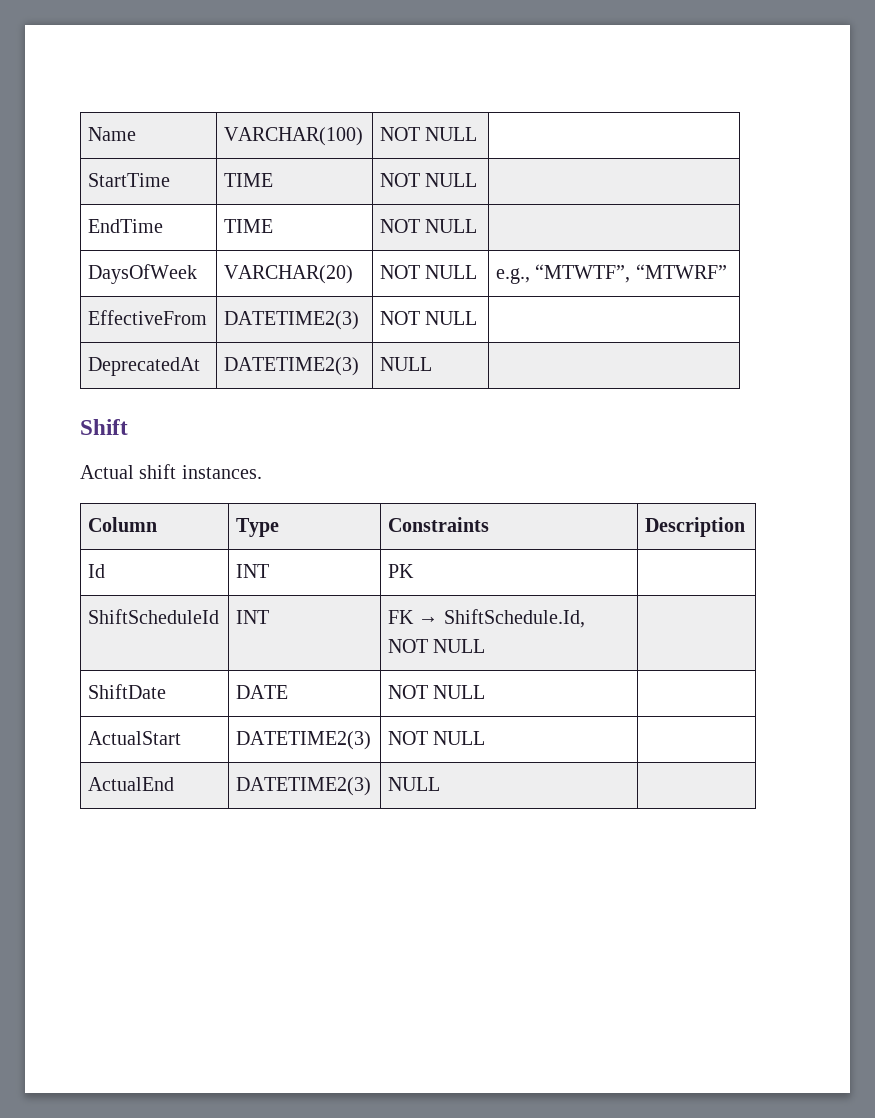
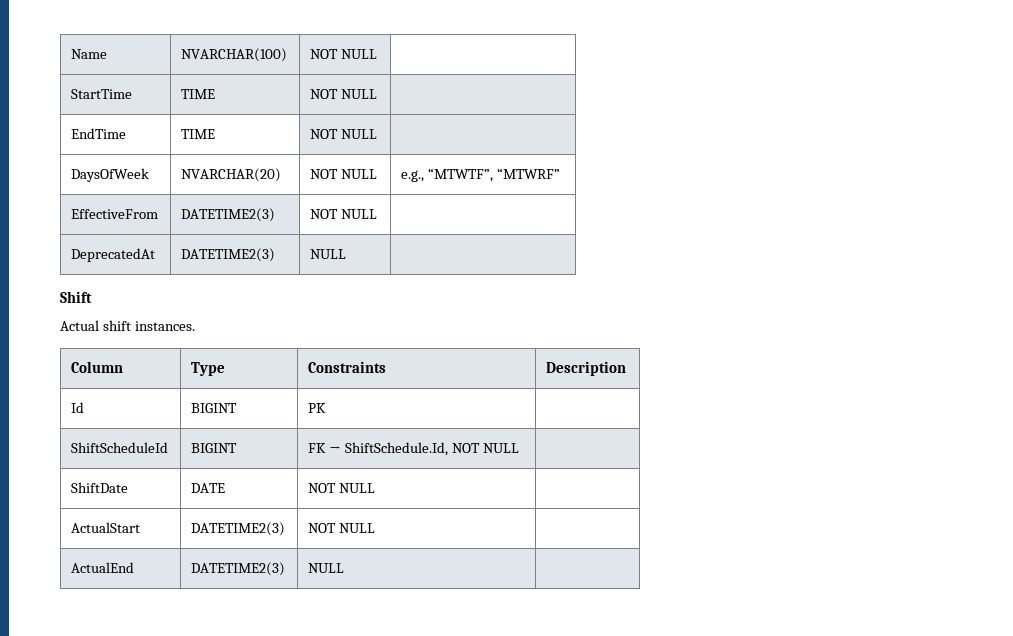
[224,127,364,146] VARCHAR(100) -> [181,48,288,62] NVARCHAR(100)
[224,265,354,284] VARCHAR(20) -> [181,168,282,182] NVARCHAR(20)
[236,564,270,578] INT -> [191,403,238,413] BIGINT
[236,610,270,624] INT -> [191,443,238,453] BIGINT

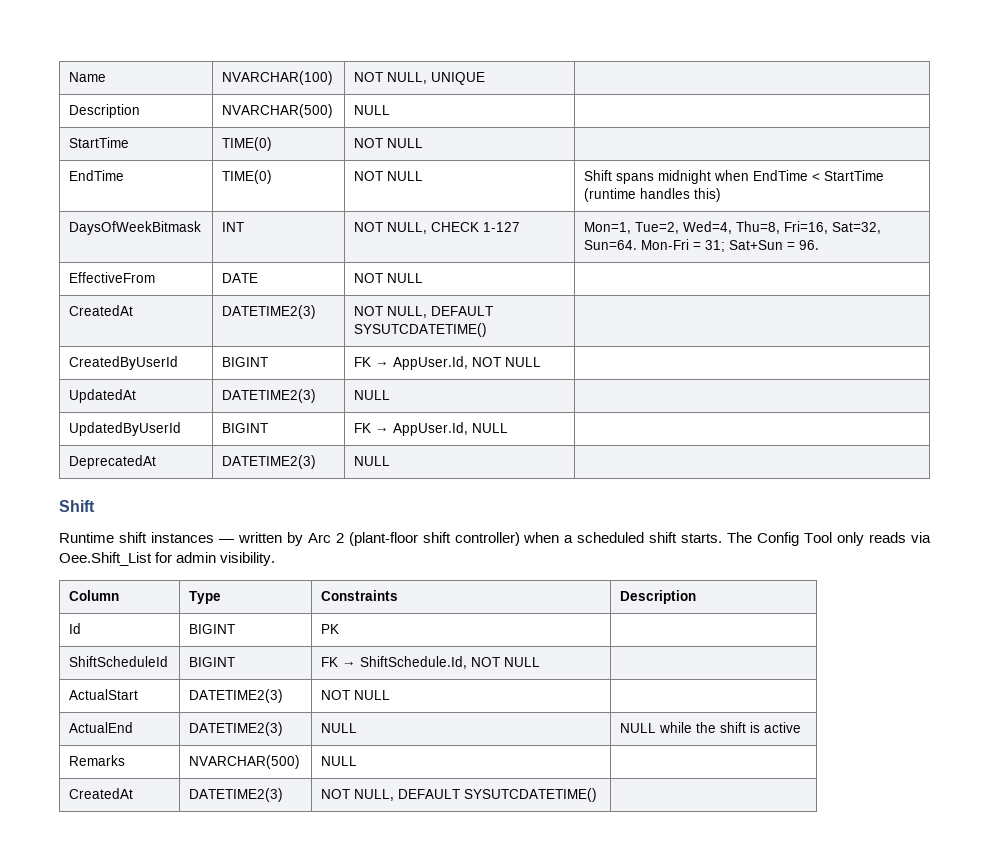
(339, 54) none -> [387,72,486,85] [69,104,141,118] [222,104,334,118] NULL, UNIQUE | // Description | NVARCHAR(500) |
[181,89,216,99] TIME -> [222,137,273,151] TIME(0)
[181,129,216,139] [310,129,378,139] [71,168,150,182] [181,168,282,182] [310,169,378,179] [401,168,560,182] [71,209,159,219] [181,208,276,222] [310,209,339,219] TIME | NOT NULL | // DaysOfWeek | NVARCHAR(20) | NOT NULL | e.g., “MTWTF”, “MTWRF” // EffectiveFrom | DATETIME2(3) | NOT -> [222,170,273,184] [354,171,424,181] [584,170,885,184] [584,188,722,202] [69,221,202,235] [222,222,245,232] [354,222,521,234] [584,221,882,234] [584,239,820,252] [69,272,156,283] [222,273,259,283] [354,273,424,283] [69,305,134,316] [222,305,317,319] [354,306,494,318] [354,323,488,337] [69,356,179,370] [222,357,269,367] [354,356,542,370] [69,389,137,403] [222,389,317,403] [354,390,391,400] [69,422,182,436] [222,423,269,433] [354,422,469,436] TIME(0) | NOT NULL | Shift spans midnight when EndTime < StartTime (runtime handles this) // DaysOfWeekBitmask | INT | NOT NULL, CHECK 1-127 | Mon=1, Tue=2, Wed=4, Thu=8, Fri=16, Sat=32, Sun=64. Mon-Fri = 31; Sat+Sun = 96. // EffectiveFrom | DATE | NOT NULL | // CreatedAt | DATETIME2(3) | NOT NULL, DEFAULT SYSUTCDATETIME() | // CreatedByUserId | BIGINT | FK → AppUser.Id, NOT NULL | // UpdatedAt | DATETIME2(3) | NULL | // UpdatedByUserId | BIGINT | FK → AppUser.Id,
[60,320,195,331] Actual shift instances. -> [59,532,932,546] [59,552,276,566] Runtime shift instances — written by Arc 2 (plant-floor shift controller) when a scheduled shift starts. The Config Tool only reads via Oee.Shift_List for admin visibility.
[71,482,129,493] [191,483,226,493] [308,483,376,493] // ShiftDate | DATE | NOT NULL | -> (541, 662) none
(345, 568) none -> [620,722,802,733] [69,755,126,766] [189,755,301,769] [321,756,358,766] [69,788,134,799] [189,788,284,802] [321,788,598,802] | NULL while the shift is active // Remarks | NVARCHAR(500) | NULL | // CreatedAt | DATETIME2(3) | NOT NULL, DEFAULT SYSUTCDATETIME()

